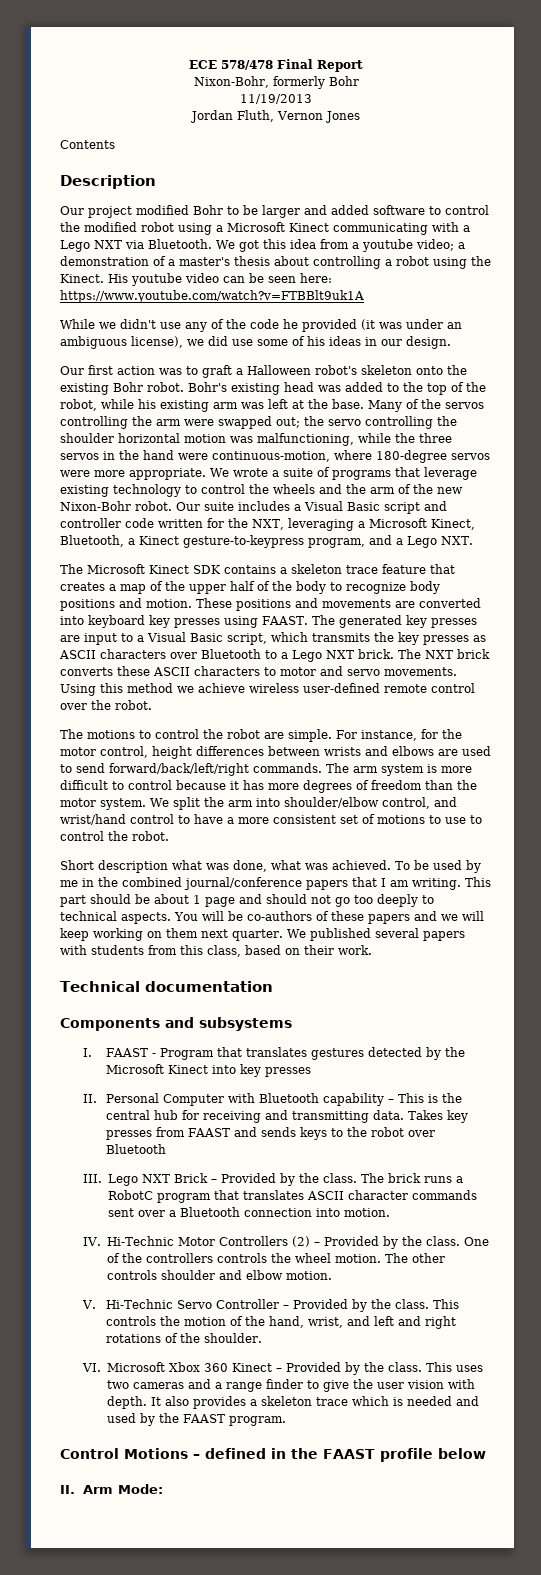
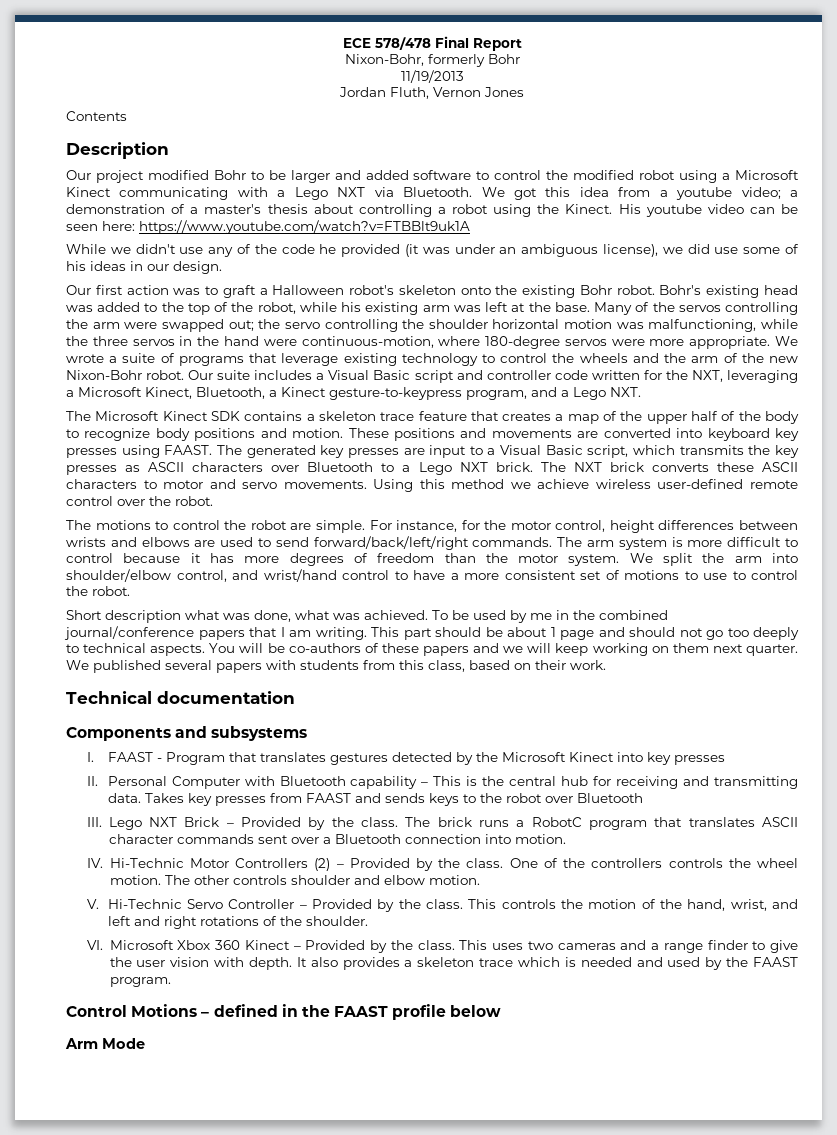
[60,1484,163,1494] II. Arm Mode: -> [65,1038,145,1049] Arm Mode

